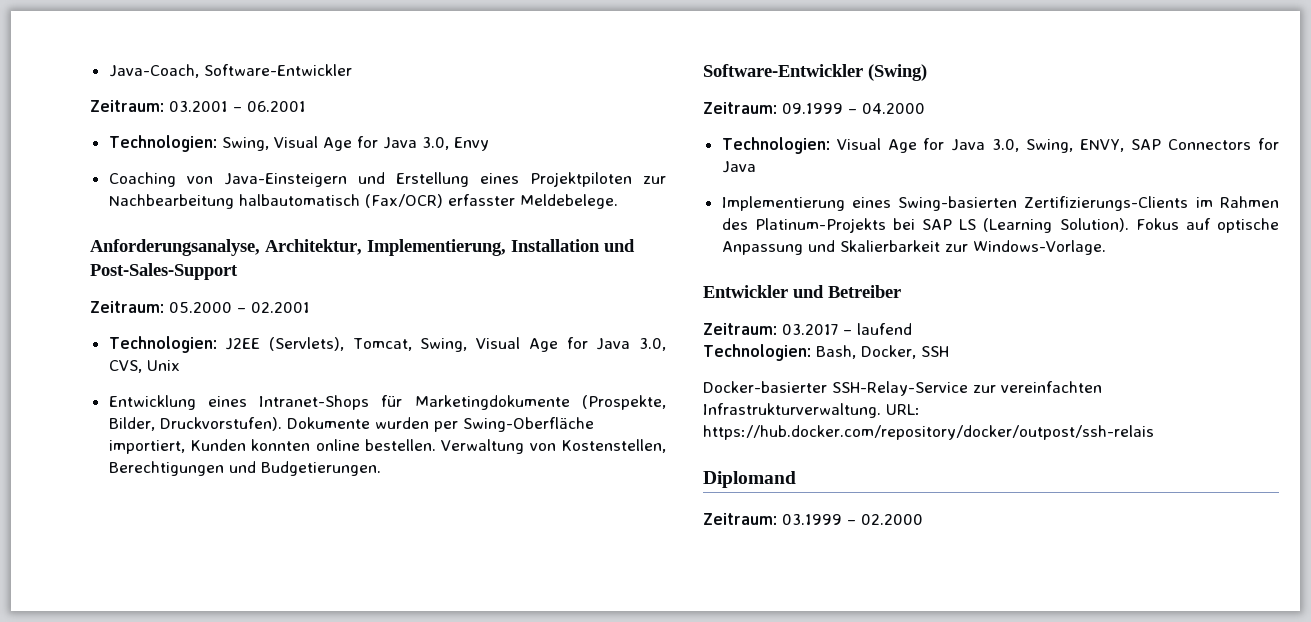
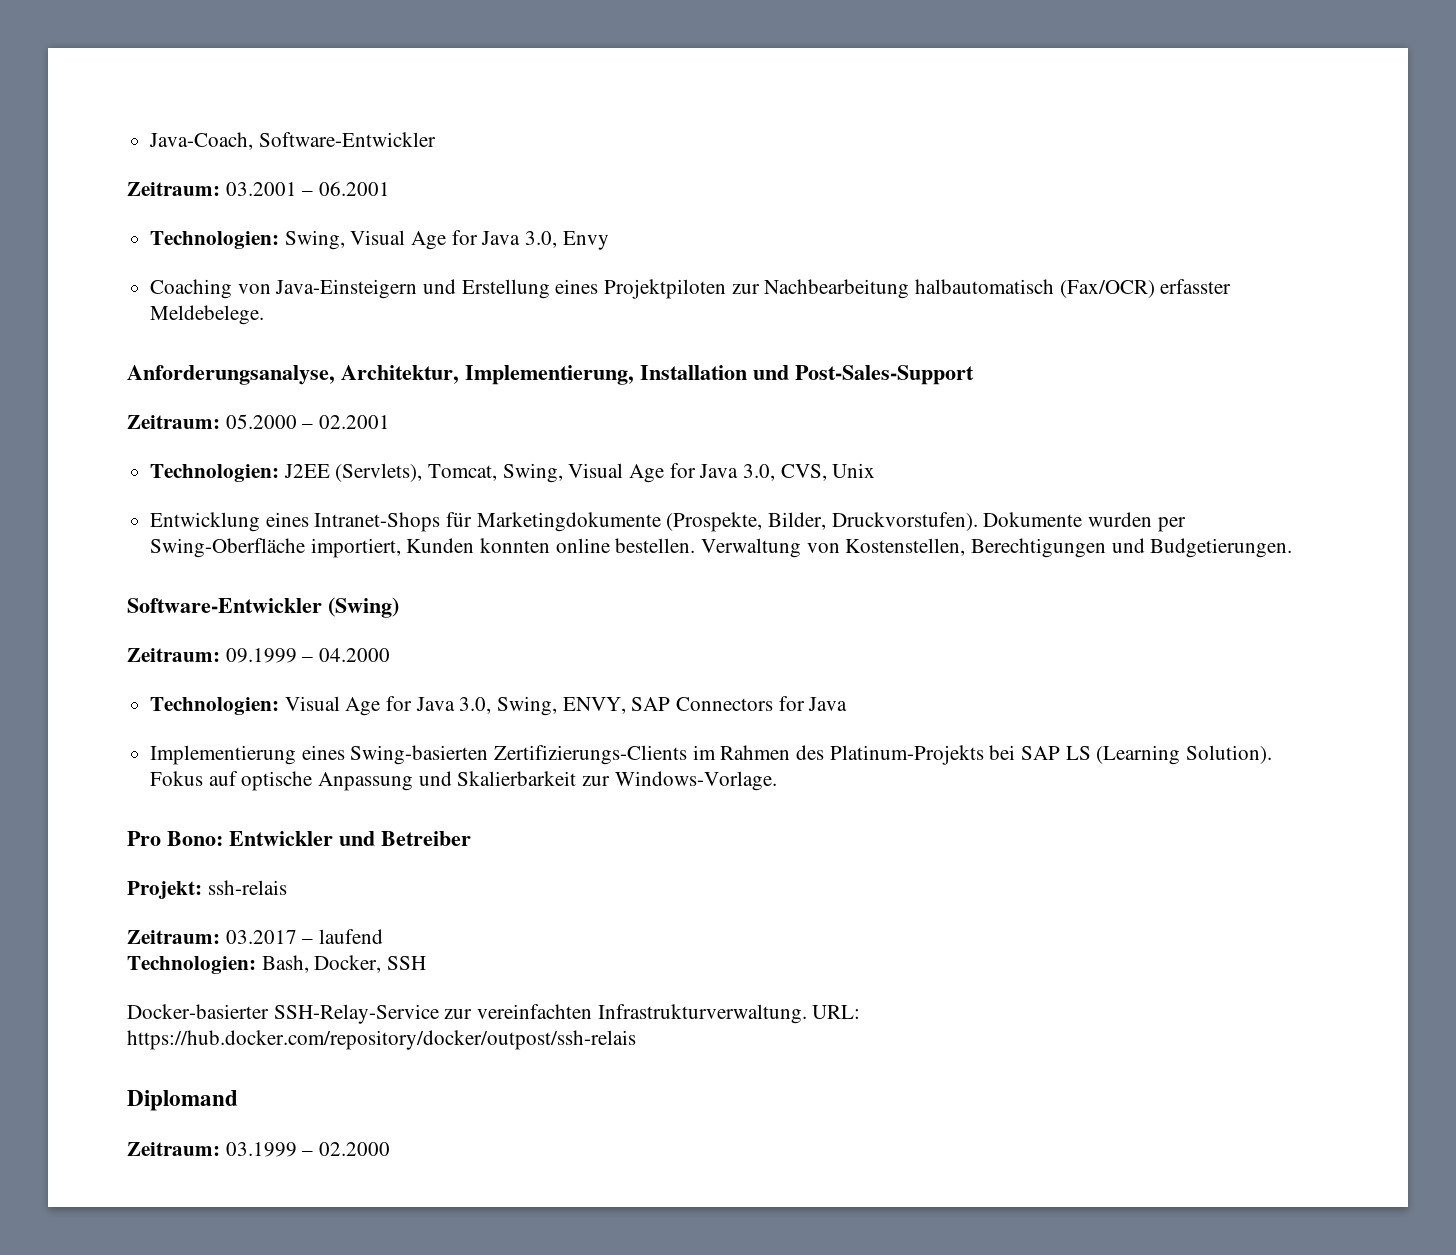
(1106, 247) none -> [127,831,223,846] Pro Bono:
(901, 291) none -> [127,880,287,899] // Projekt: ssh-relais

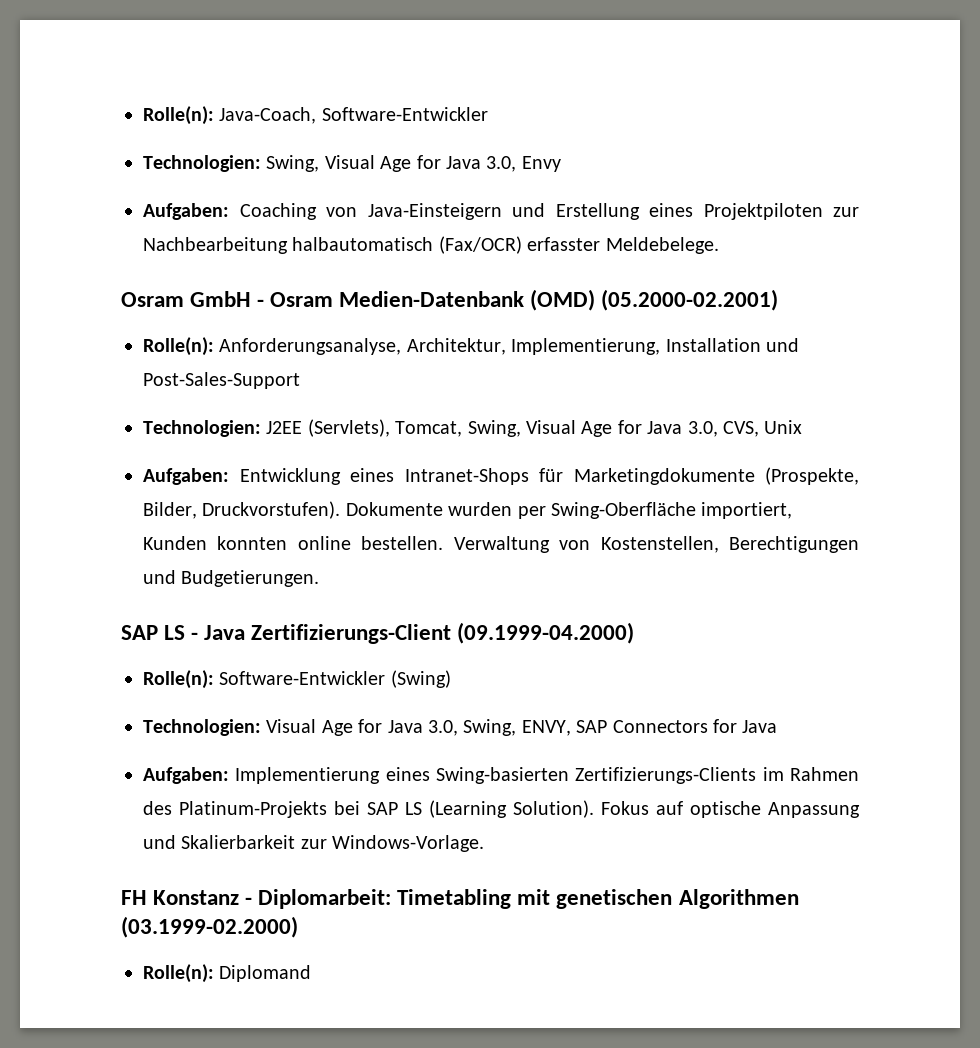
(149, 141) none -> [143,106,214,125] Rolle(n):
[127,181,391,196] // Zeitraum: 03.2001 – 06.2001 -> (488, 114) none
(609, 240) none -> [143,203,229,220] Aufgaben:
(265, 315) none -> [121,289,779,311] [143,337,214,356] Osram GmbH - Osram Medien-Datenbank (OMD) (05.2000-02.2001) // Rolle(n):
[127,414,391,429] // Zeitraum: 05.2000 – 02.2001 -> (300, 380) none
(876, 470) none -> [143,468,229,485] Aufgaben:
[127,597,399,618] [127,648,391,663] Software-Entwickler (Swing) // Zeitraum: 09.1999 – 04.2000 -> [121,622,635,644] [143,670,451,689] SAP LS - Java Zertifizierungs-Client (09.1999-04.2000) // Rolle(n): Software-Entwickler (Swing)
(848, 704) none -> [143,767,229,784] Aufgaben:
[127,831,471,846] [127,880,287,899] [127,929,384,944] [127,955,427,974] [127,1004,861,1024] [127,1030,636,1050] [127,1090,238,1111] [127,1142,391,1157] Pro Bono: Entwickler und Betreiber // Projekt: ssh-relais // Zeitraum: 03.2017 – laufend // Technologien: Bash, Docker, SSH // Docker-basierter SSH-Relay-Service zur vereinfachten Infrastrukturverwaltung. URL: https://hub.docker.com/repository/docker/outpost/ssh-relais // Diplomand // Zeitraum: 03.1999 – 02.2000 -> [121,889,799,909] [121,916,298,938] [143,964,312,983] FH Konstanz - Diplomarbeit: Timetabling mit genetischen Algorithmen (03.1999-02.2000) // Rolle(n): Diplomand

